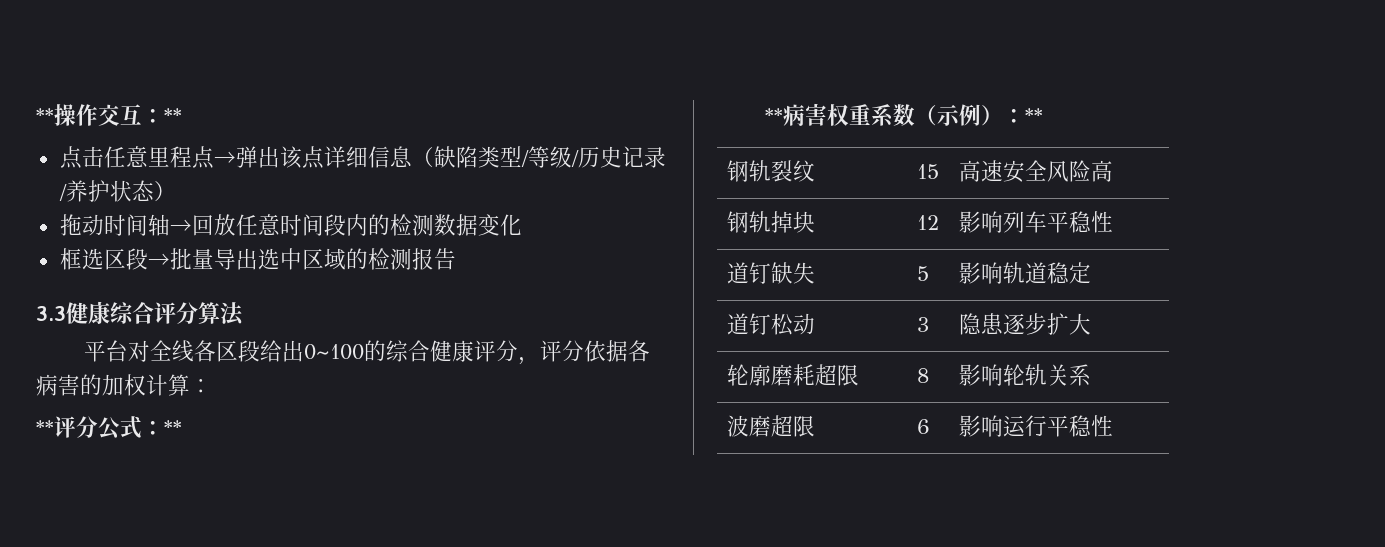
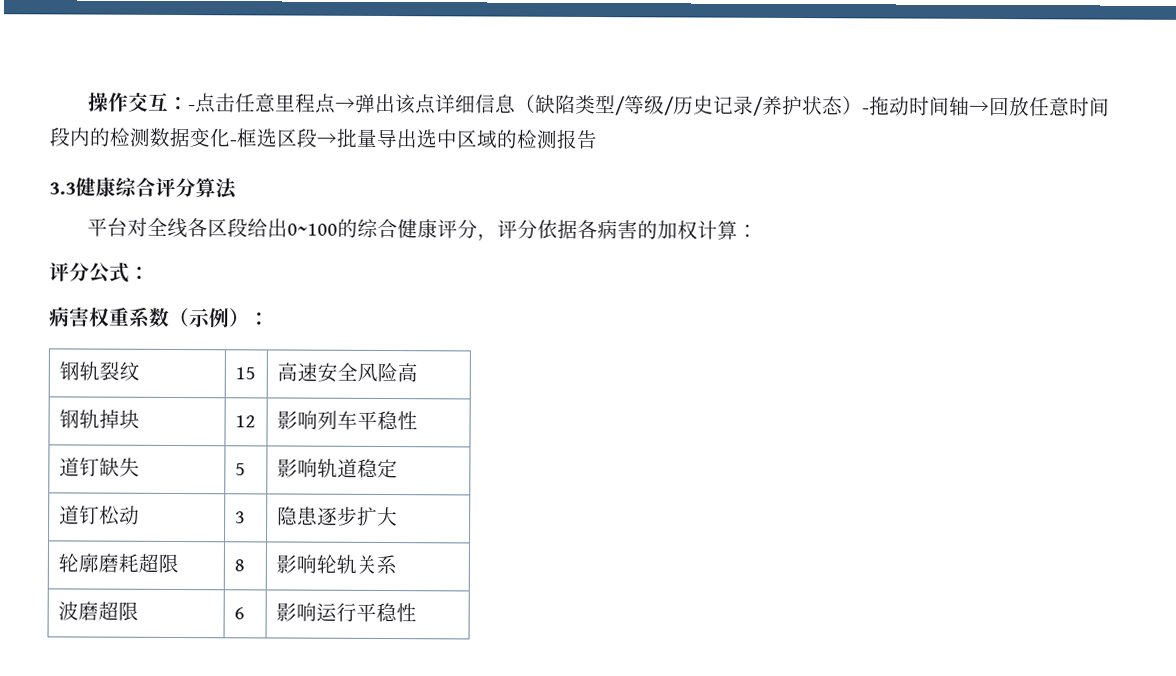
[36,108,54,123] ** -> (88, 102) none
[164,108,182,123] ** // -> [188,105,197,111] -
(176, 191) // -> [862,108,871,114] -
(522, 225) // -> [229,140,237,146] -
[36,420,54,435] ** -> (759, 231) none
[164,420,182,435] [765,108,784,123] ** // ** -> (150, 273) //
[1025,108,1044,123] ** -> (270, 319) none

